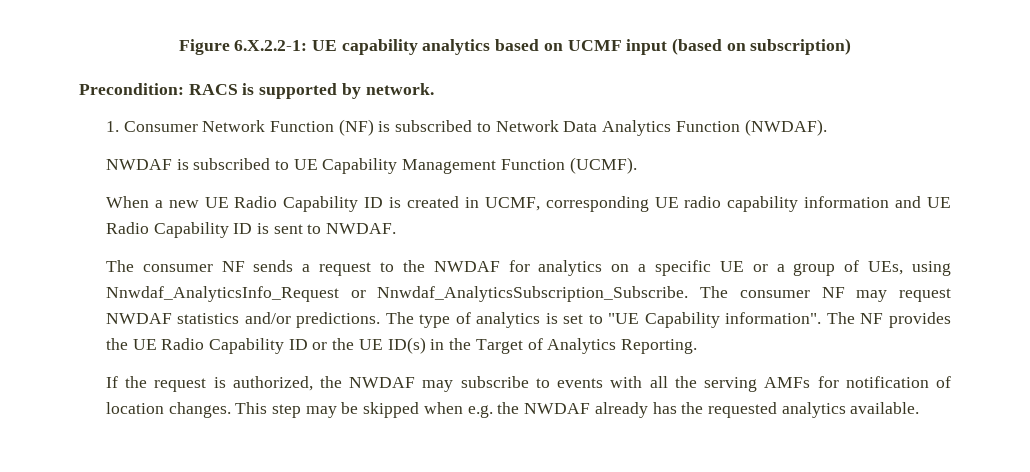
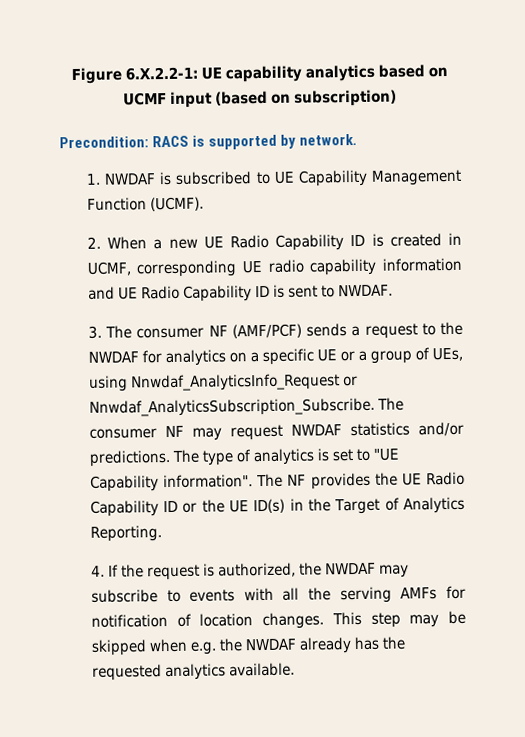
[123,119,827,136] Consumer Network Function (NF) is subscribed to Network Data Analytics Function (NWDAF). // -> (101, 179) none
(637, 165) none -> [86,236,101,249] 2.
[105,260,245,272] The consumer NF -> [87,323,302,339] 3. The consumer NF (AMF/PCF)
(698, 346) none -> [90,565,105,577] 4.

